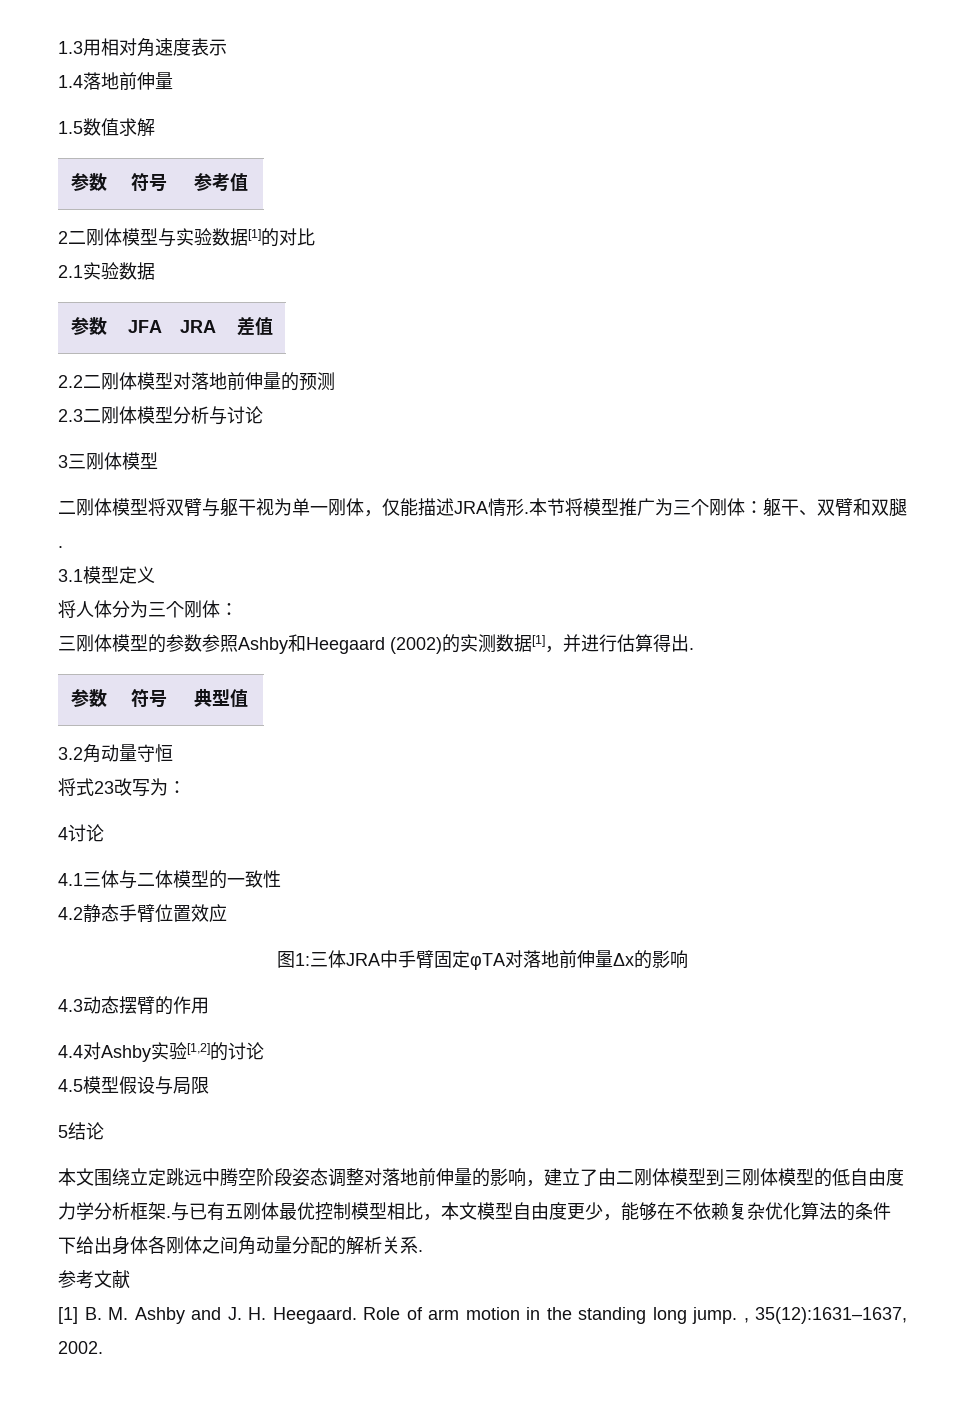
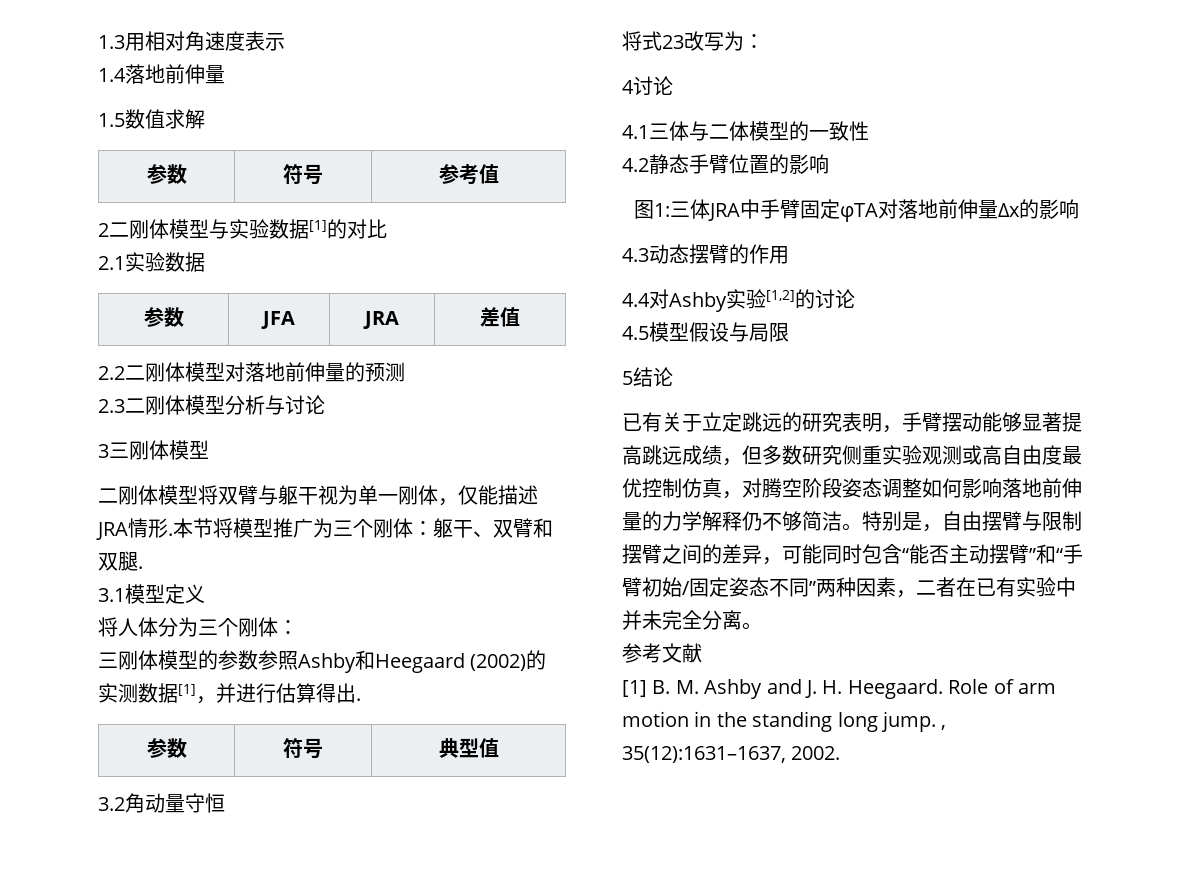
[191,904,227,922] 效应 -> [769,154,829,174] 的影响
[58,1168,220,1186] 本文围绕立定跳远中 -> [622,412,1082,433] [622,445,1082,466] [622,478,762,499] 已有关于立定跳远的研究表明，手臂摆动能够显著提高跳远成绩，但多数研究侧重实验观测或高自由度最优控制仿真，对
[364,1168,904,1187] [58,1202,891,1221] [58,1236,423,1255] 对落地前伸量的影响，建立了由二刚体模型到三刚体模型的低自由度力学分析框架.与已有五刚体最优控制模型相比，本文模型自由度更少，能够在不依赖复杂优化算法的条件下给出身体各刚体之间角动量分配的解析关系. -> [922,478,1082,498] [622,511,1082,532] [622,544,1083,565] [622,577,1076,598] [622,610,762,630] 如何影响落地前伸量的力学解释仍不够简洁。特别是，自由摆臂与限制摆臂之间的差异，可能同时包含“能否主动摆臂”和“手臂初始/固定姿态不同”两种因素，二者在已有实验中并未完全分离。

